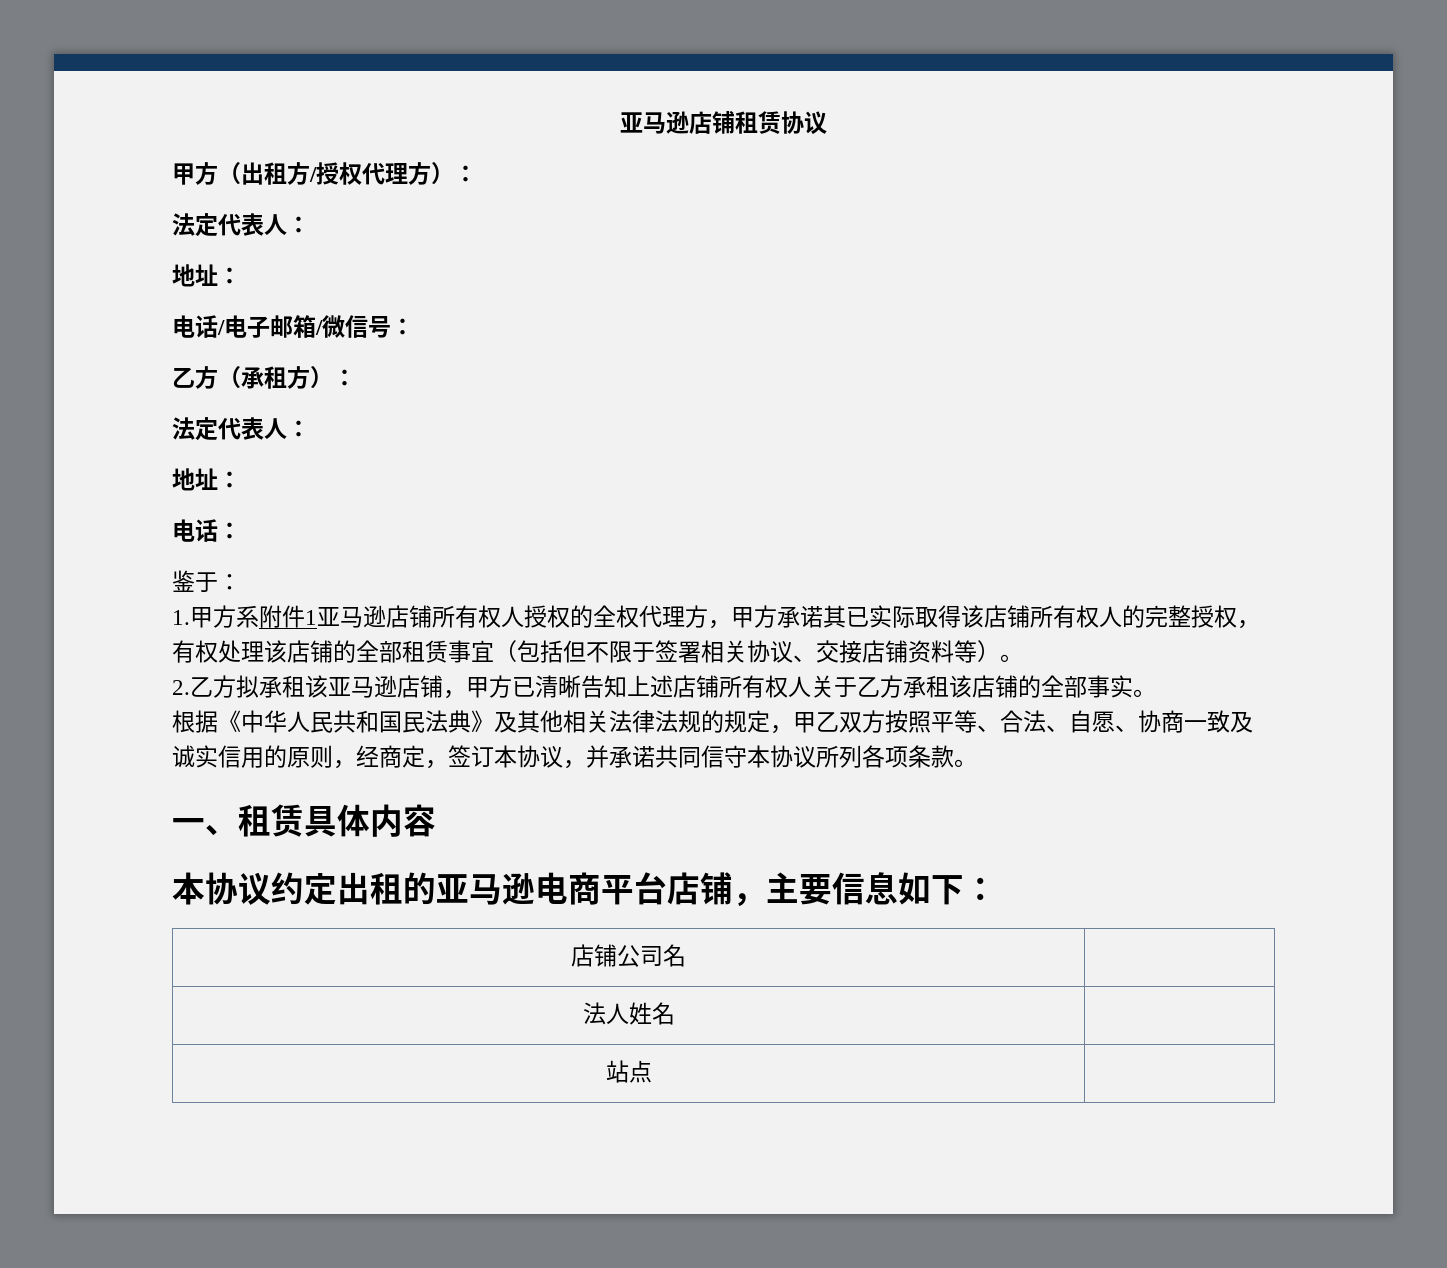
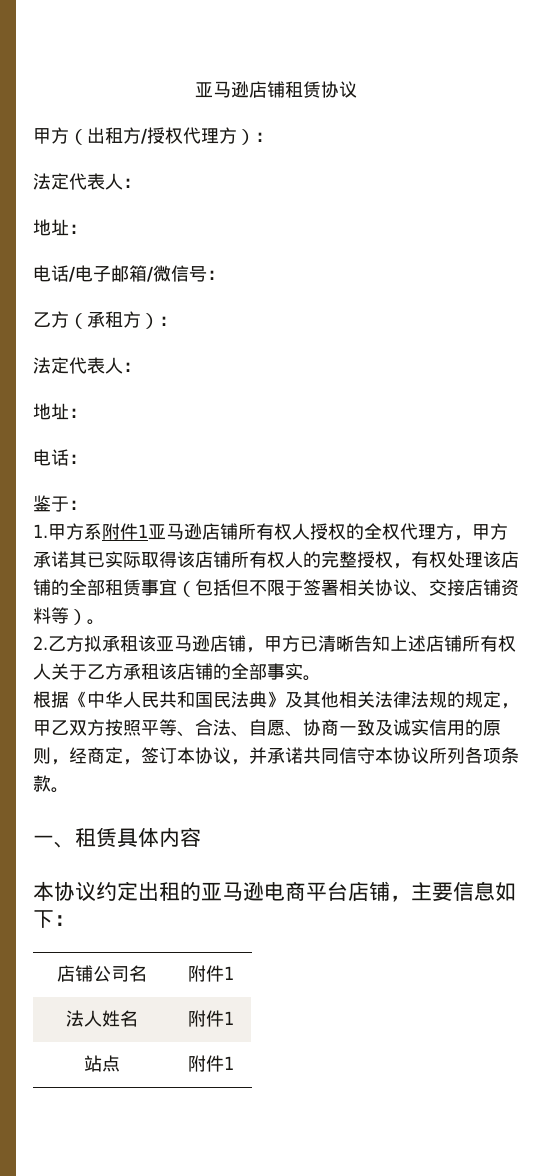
(686, 955) none -> [188,965,235,982] 附件1
(675, 1013) none -> [188,1010,235,1027] 附件1
(652, 1071) none -> [188,1055,235,1072] 附件1

